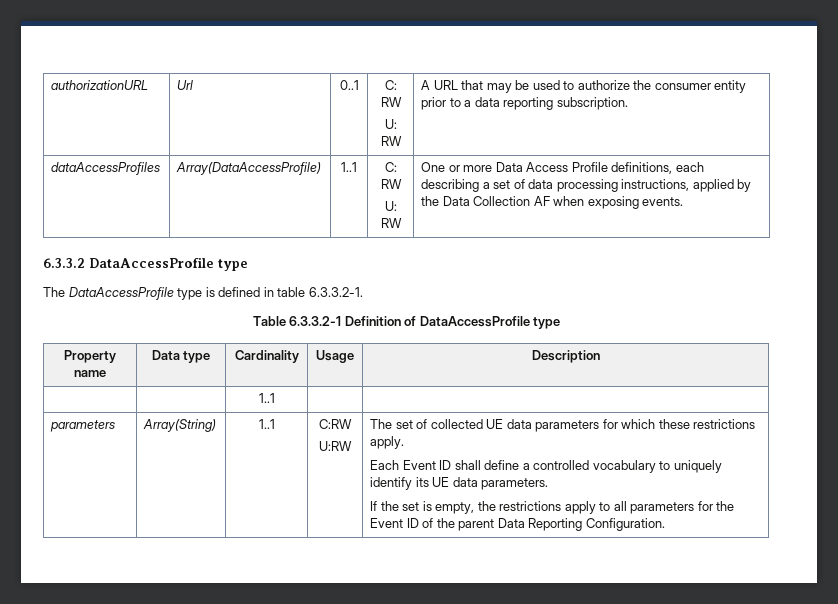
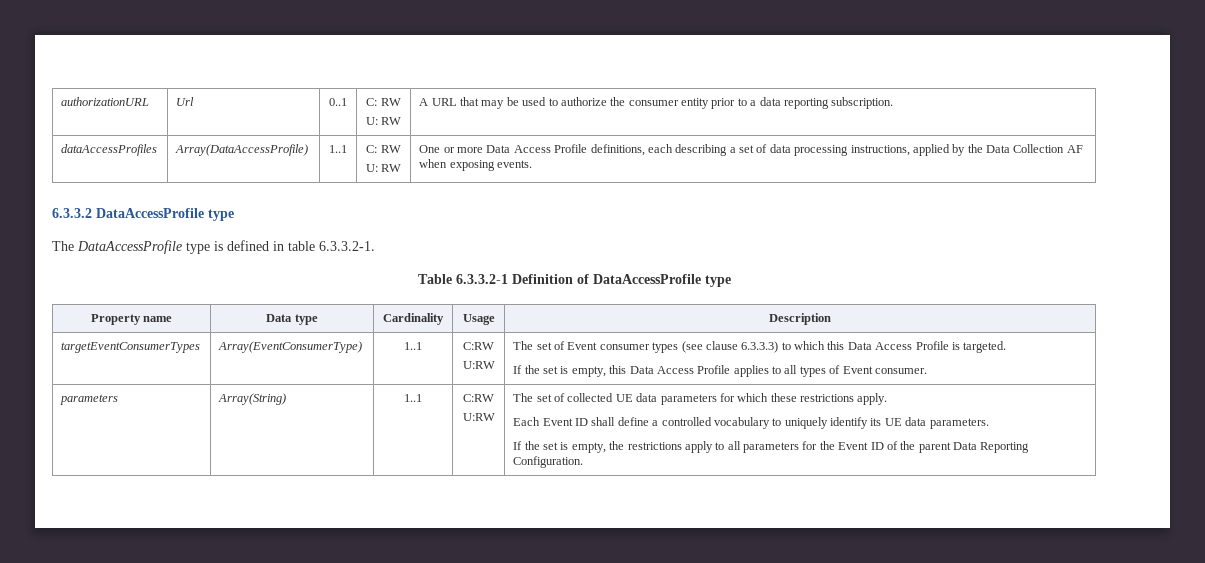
[258,393,275,403] | | 1..1 | | -> [61,342,201,353] [218,341,363,353] [404,342,422,350] [463,342,494,350] [462,361,495,369] [513,341,1007,353] [513,365,927,377] targetEventConsumerTypes | Array(EventConsumerType) | 1..1 | C:RW // U:RW | The set of Event consumer types (see clause 6.3.3.3) to which this Data Access Profile is targeted. // If the set is empty, this Data Access Profile applies to all types of Event consumer.

